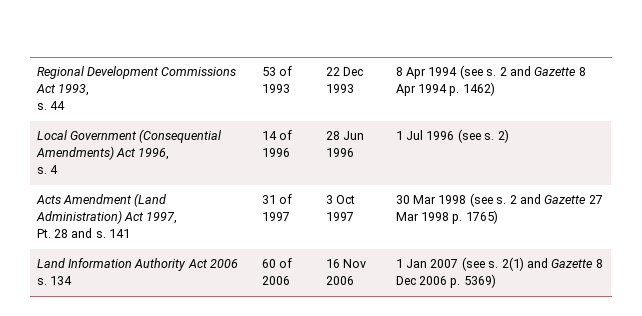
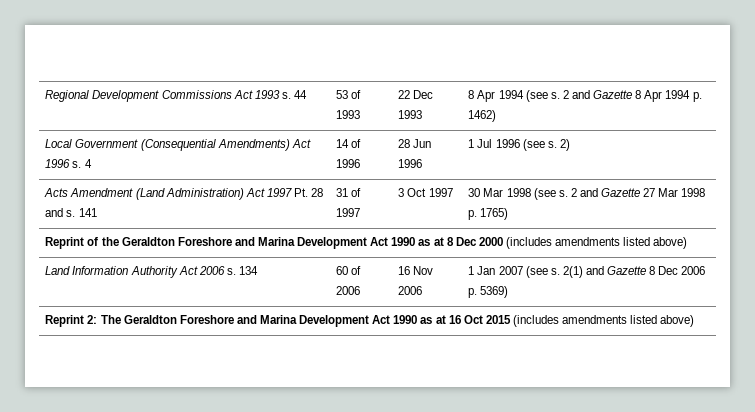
[58,84,90,96] 1993, // -> [254,90,280,99] 1993
[138,148,170,160] 1996, // -> [45,159,71,168] 1996
[146,212,178,224] 1997, // -> [266,188,292,197] 1997
(498, 217) none -> [45,237,688,249] // Reprint of the Geraldton Foreshore and Marina Development Act 1990 as at 8 Dec 2000 (includes amendments listed above)
(496, 281) none -> [45,315,695,327] // Reprint 2: The Geraldton Foreshore and Marina Development Act 1990 as at 16 Oct 2015 (includes amendments listed above)

